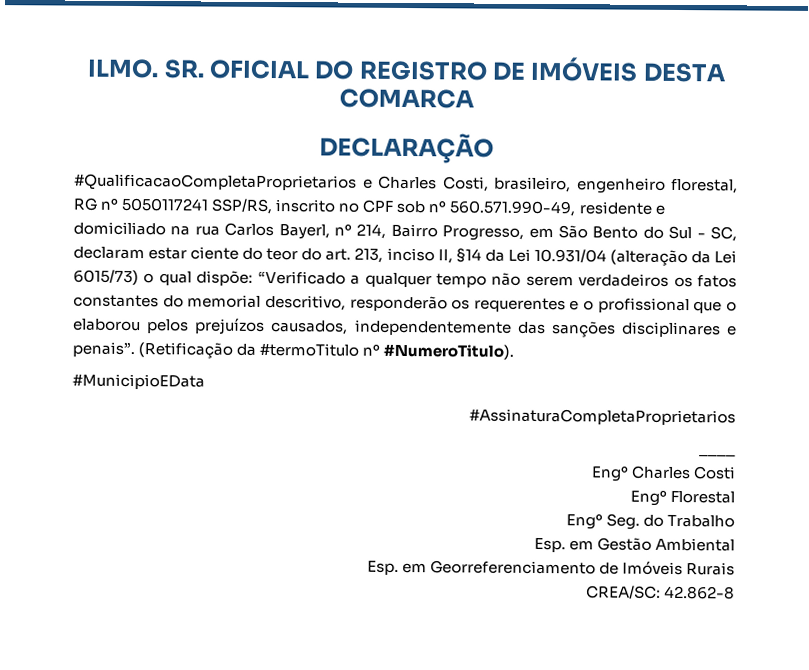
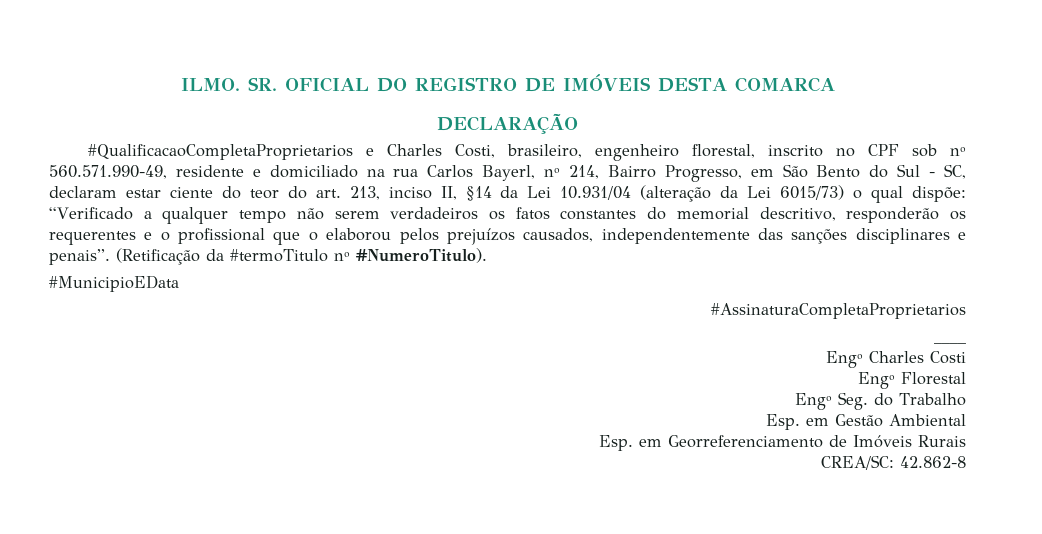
[73,197,273,215] RG nº 5050117241 SSP/RS, -> (755, 151) none

